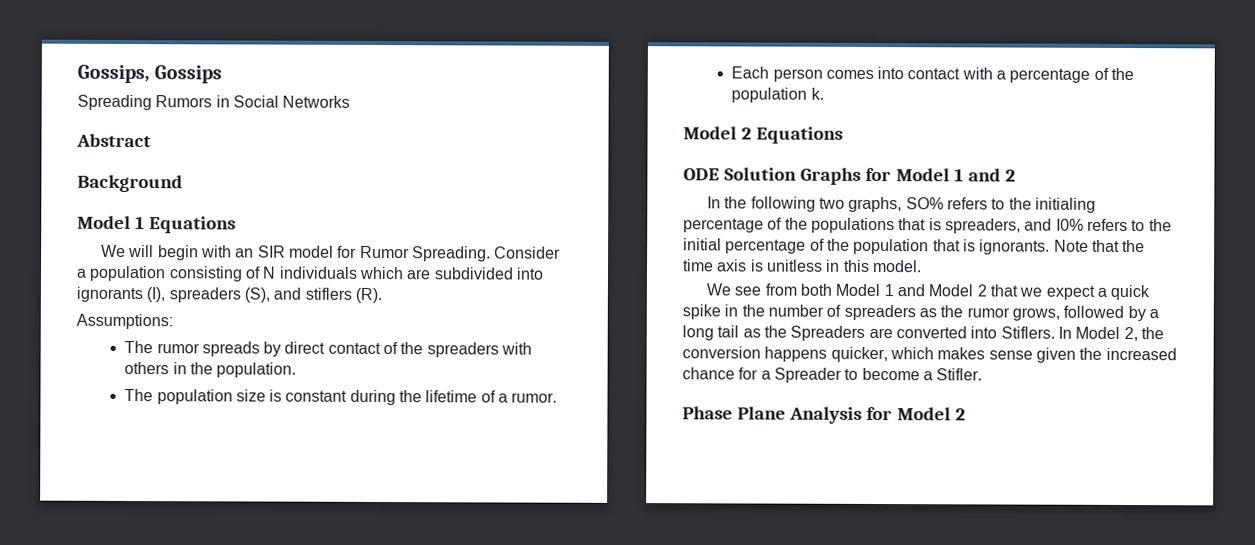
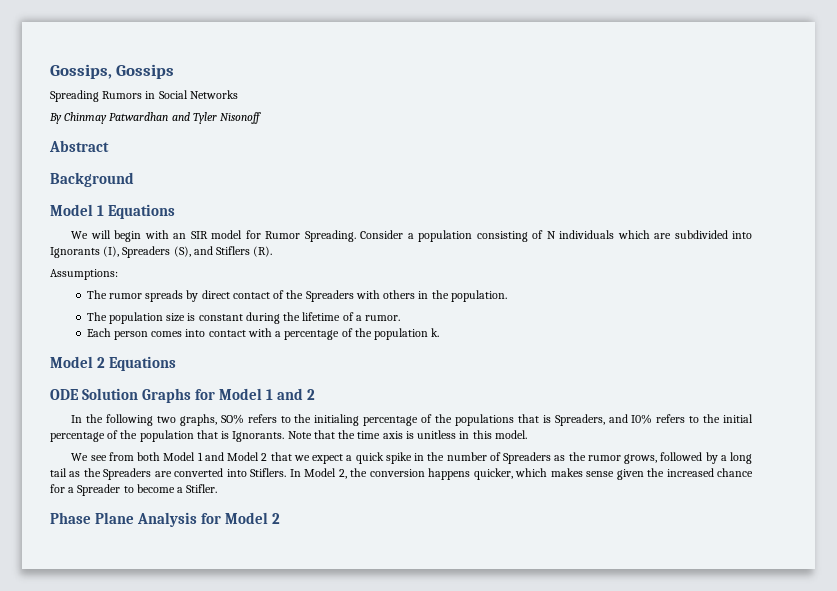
(351, 101) none -> [49,112,262,124] // By Chinmay Patwardhan and Tyler Nisonoff
[76,286,241,303] ignorants (I), spreaders -> [50,246,171,258] Ignorants (I), Spreaders
[304,287,352,300] stiflers -> [216,246,251,255] Stiflers
[426,342,499,358] spreaders -> [305,290,354,302] Spreaders
[944,218,1021,234] spreaders, -> [554,414,605,426] Spreaders,
[979,239,1051,255] ignorants. -> [232,431,285,442] Ignorants.
[843,304,916,321] spreaders -> [503,452,552,464] Spreaders

